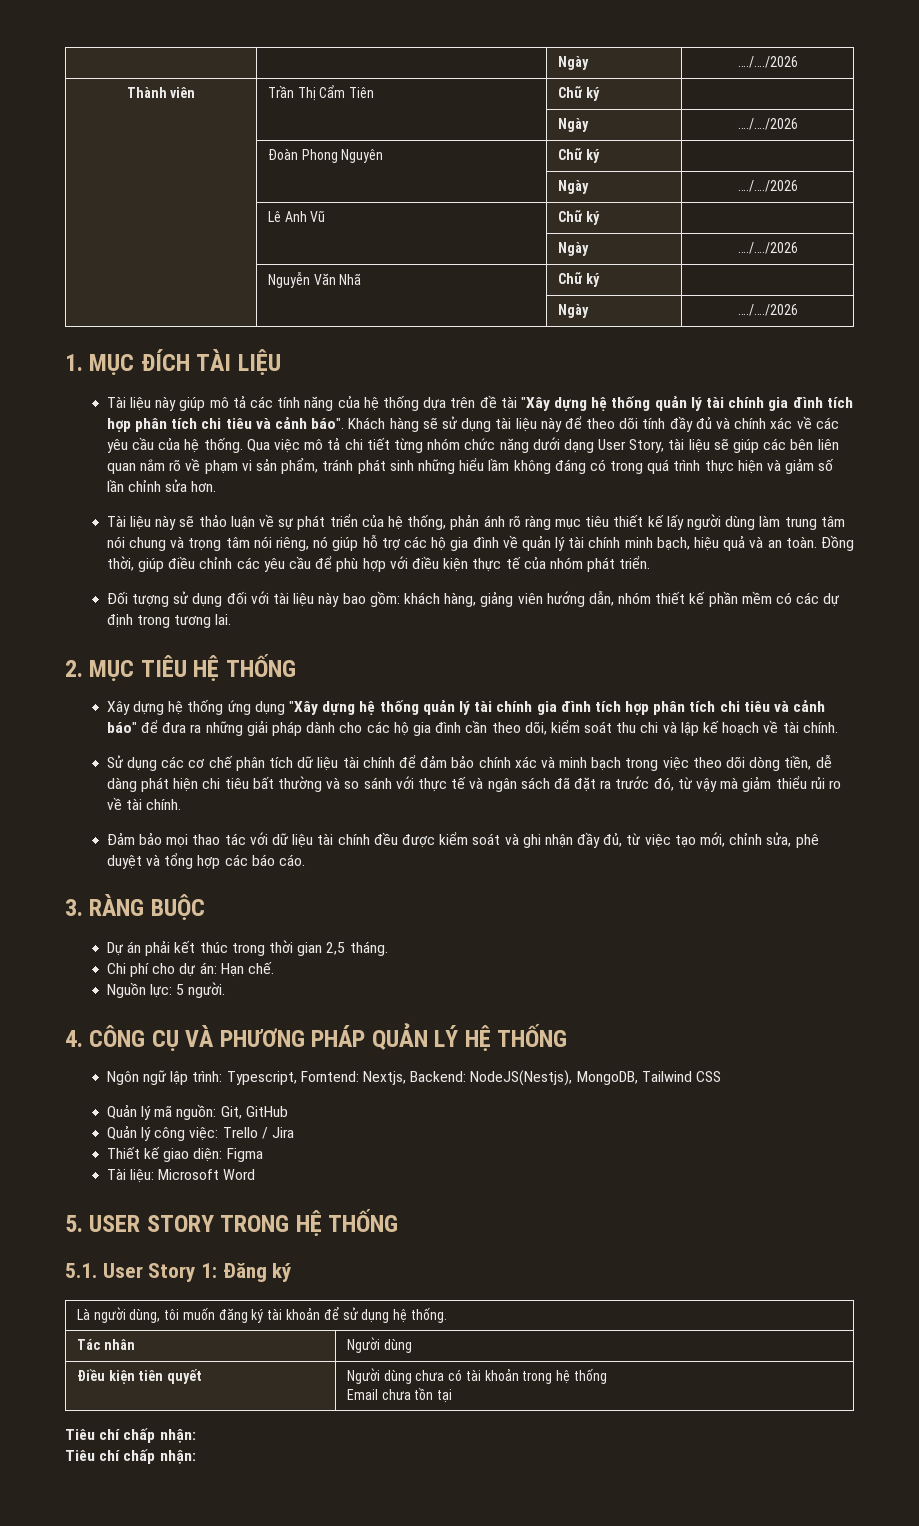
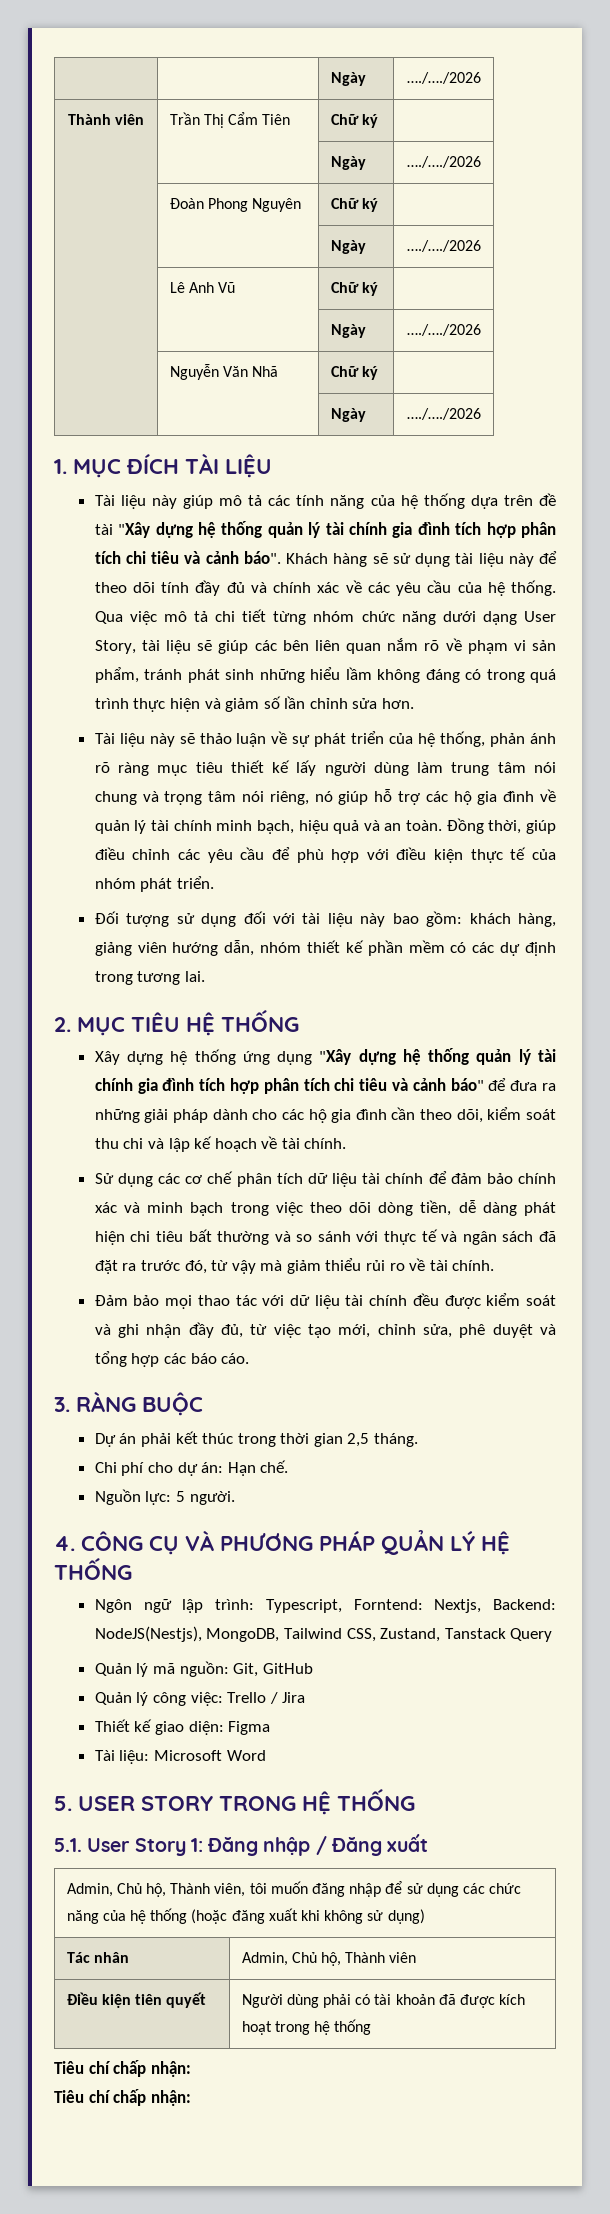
[695,1071,721,1082] CSS -> [346,1628,553,1642] CSS, Zustand, Tanstack Query
[272,1263,292,1282] [76,1307,447,1323] [76,1339,135,1350] [346,1337,412,1353] ký // Là người dùng, tôi muốn đăng ký tài khoản để sử dụng hệ thống. // Tác nhân | Người dùng -> [263,1834,429,1856] [66,1881,522,1897] [66,1908,425,1924] [66,1952,129,1963] [241,1952,417,1966] nhập / Đăng xuất // Admin, Chủ hộ, Thành viên, tôi muốn đăng nhập để sử dụng các chức năng của hệ thống (hoặc đăng xuất khi không sử dụng) // Tác nhân | Admin, Chủ hộ, Thành viên
[415,1370,445,1381] chưa -> [323,1994,352,2008] phải
(519, 1375) none -> [438,1994,526,2008] [241,2021,272,2035] đã được kích hoạt
[346,1387,453,1403] // Email chưa tồn tại -> (372, 2027) none

